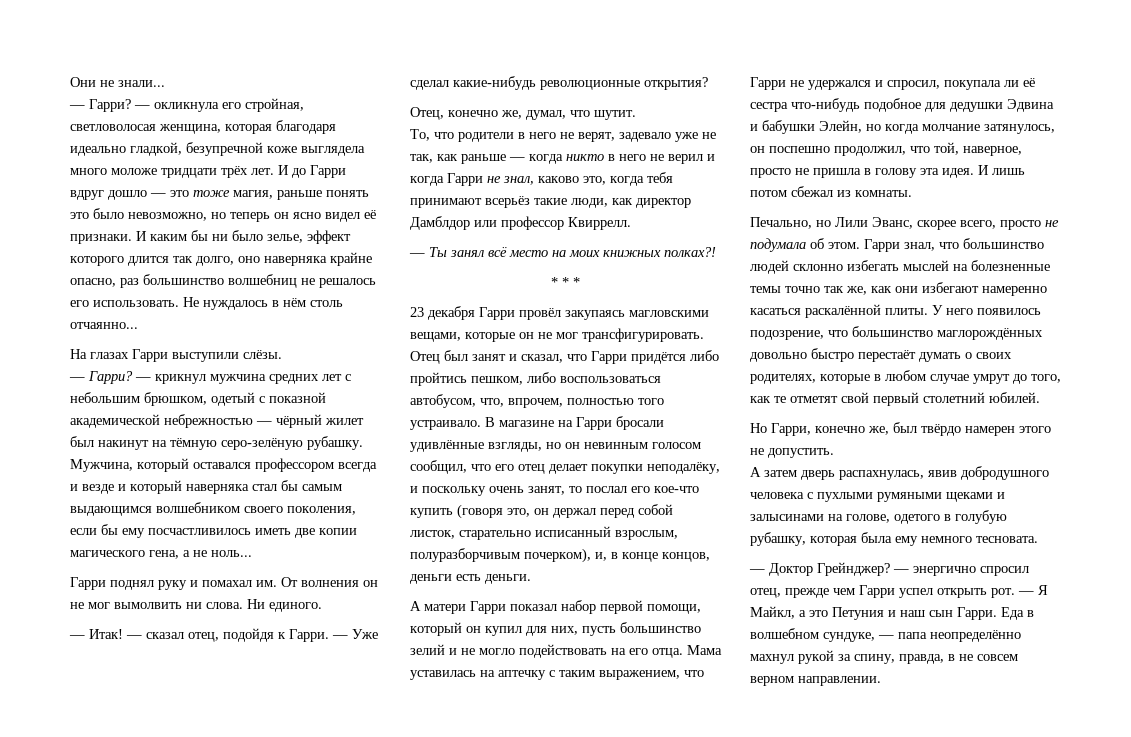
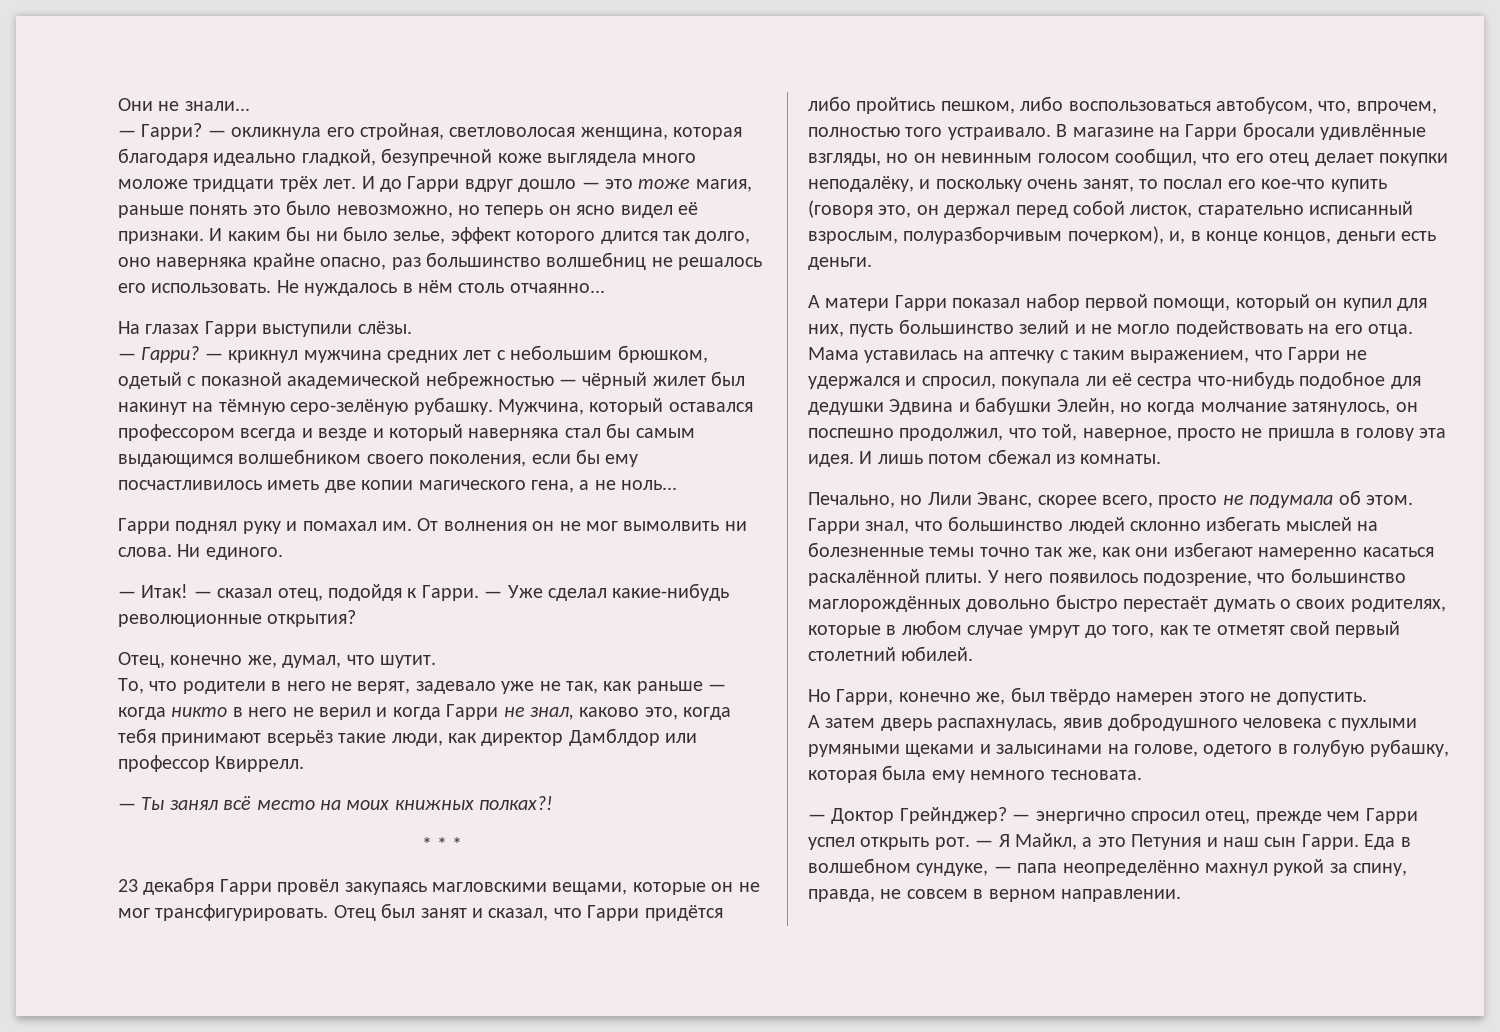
[948,654,955,661] в -> (875, 895) none
(1018, 657) none -> [973,889,984,899] в

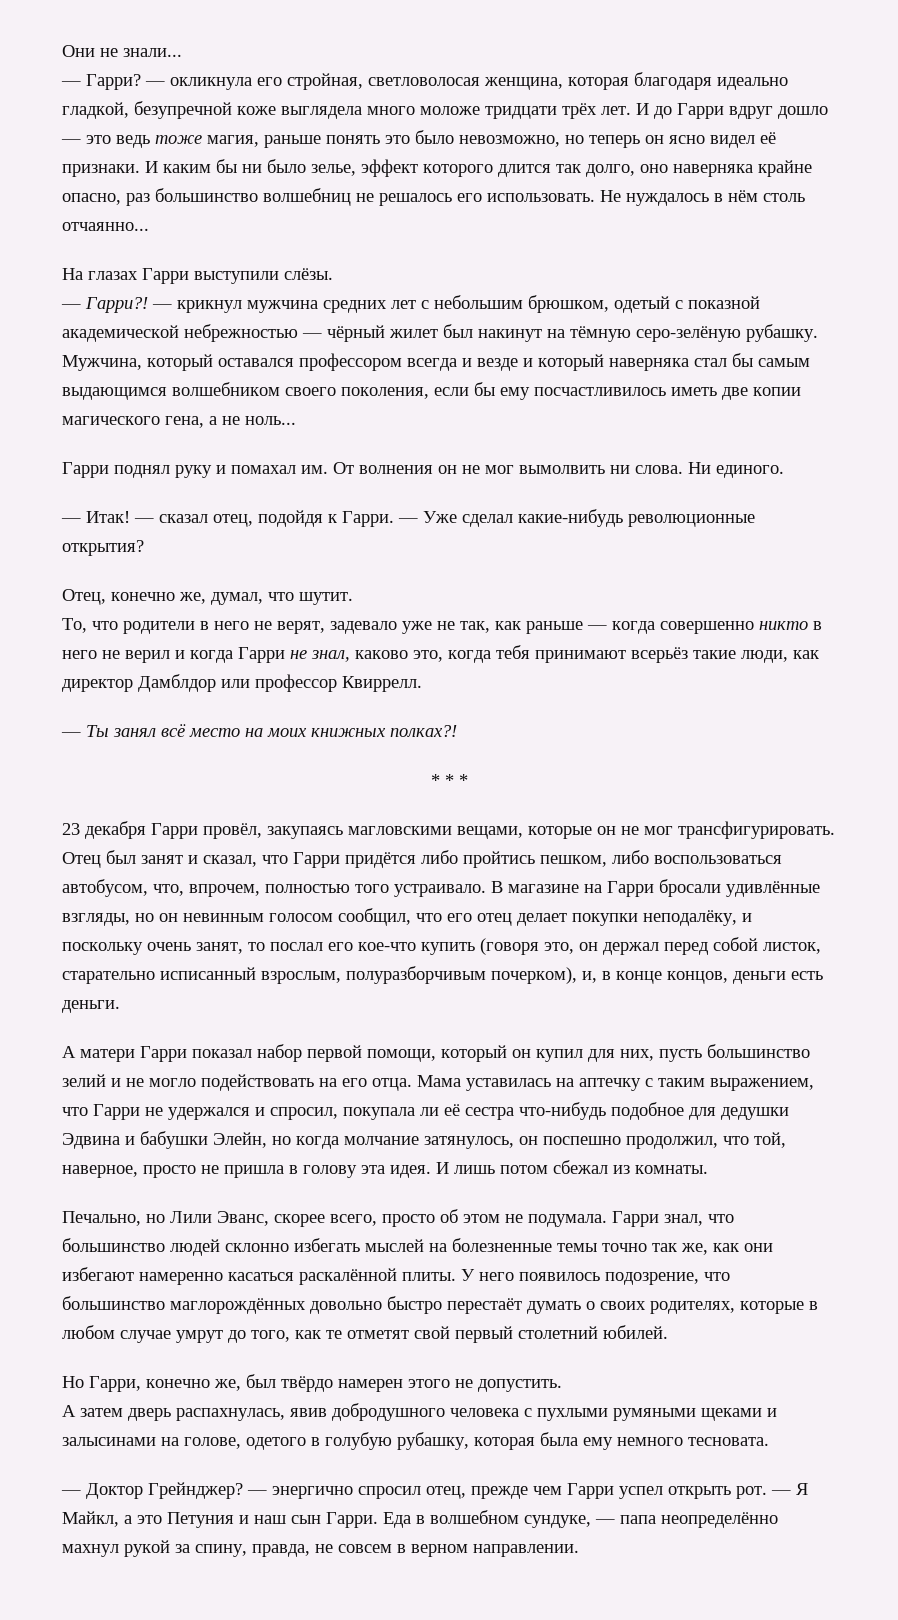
(633, 184) none -> [116,135,150,148] ведь
[141,346,200,363] Гарри? -> [85,297,148,313] Гарри?!
(166, 713) none -> [660,621,754,634] совершенно
[277,879,340,895] провёл -> [203,823,262,839] провёл,
[1222,490,1413,508] не подумала об этом. -> [440,1209,607,1227] об этом не подумала.

